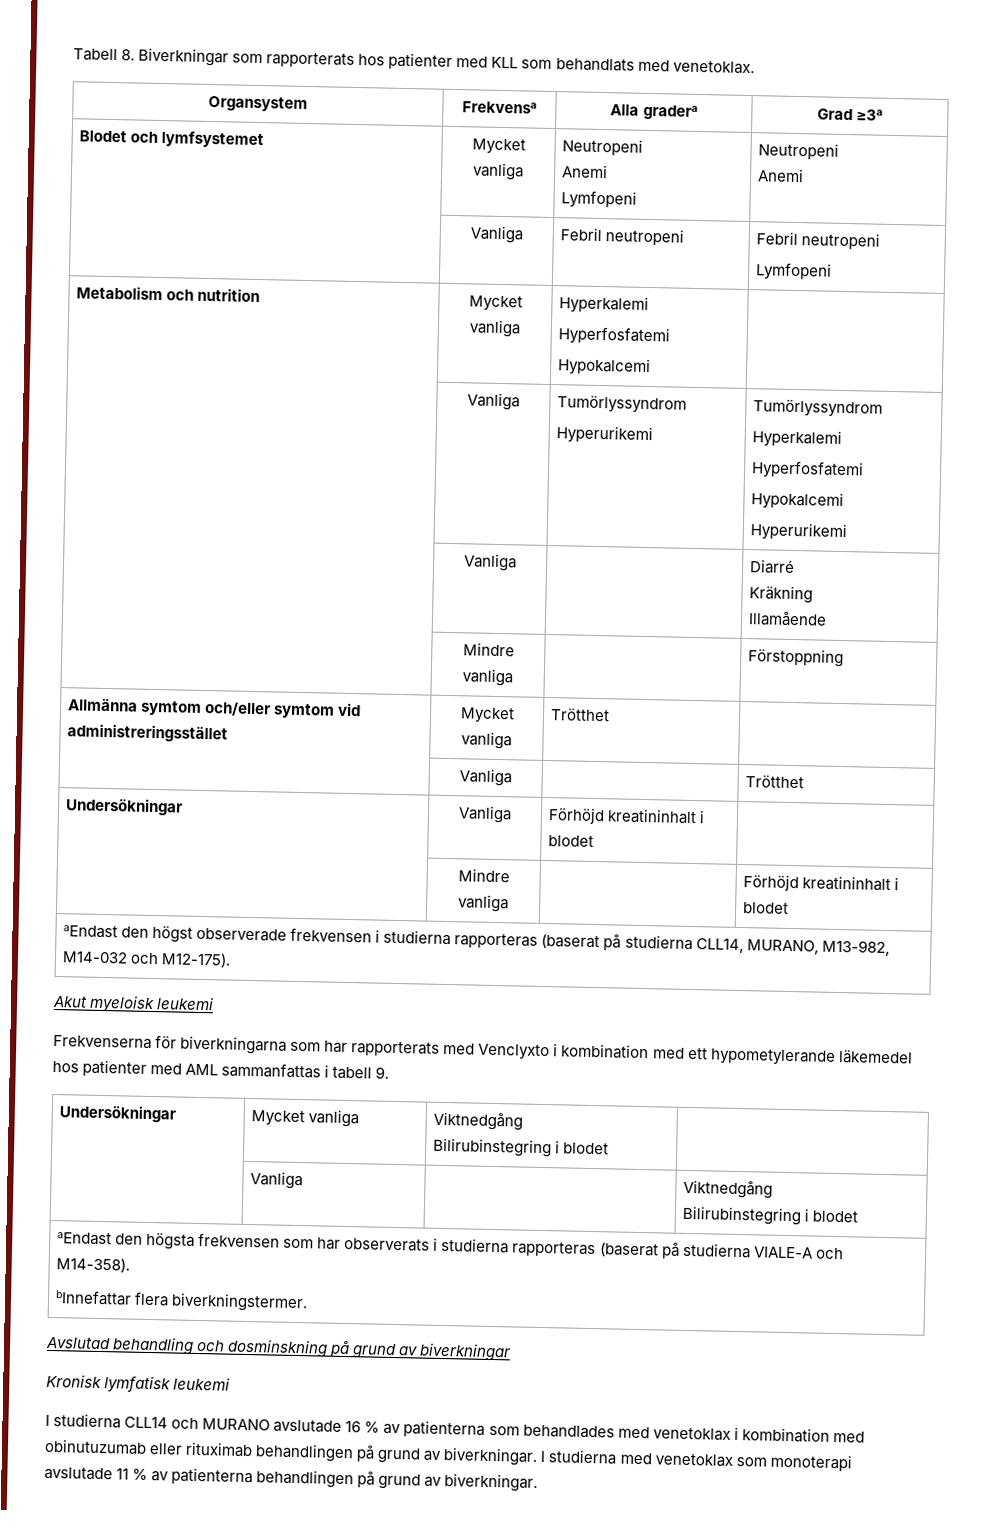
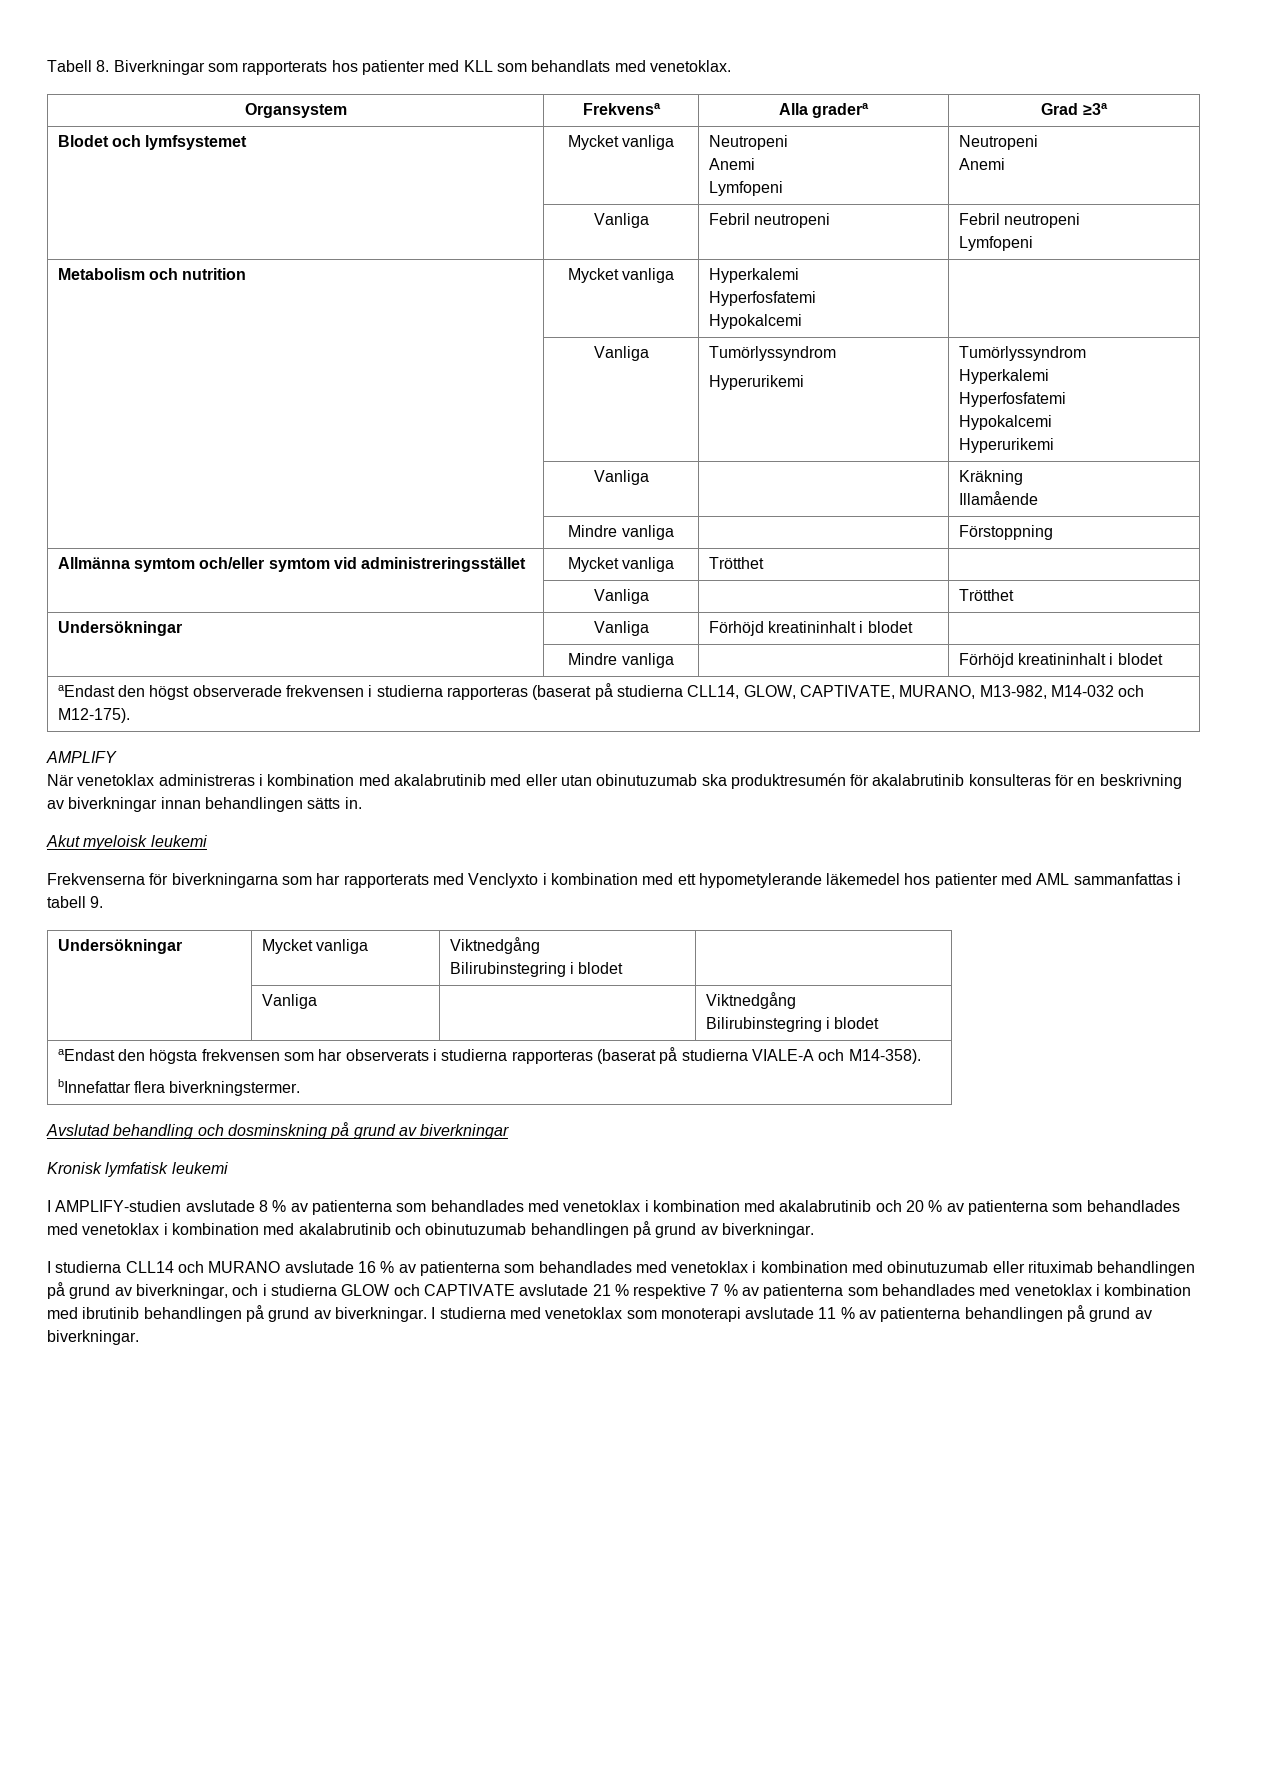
[749,559,796,575] Diarré // -> (649, 477) none
(744, 946) none -> [743,685,895,699] GLOW, CAPTIVATE,
(232, 960) none -> [46,751,117,763] [47,773,1182,789] [47,797,362,812] // AMPLIFY // När venetoklax administreras i kombination med akalabrutinib med eller utan obinutuzumab ska produktresumén för akalabrutinib konsulteras för en beskrivning av biverkningar innan behandlingen sätts in.
(231, 1383) none -> [47,1200,1180,1215] [47,1221,814,1238] // I AMPLIFY-studien avslutade 8 % av patienterna som behandlades med venetoklax i kombination med akalabrutinib och 20 % av patienterna som behandlades med venetoklax i kombination med akalabrutinib och obinutuzumab behandlingen på grund av biverkningar.
(442, 1456) none -> [135,1284,1192,1299] [47,1305,331,1322] biverkningar, och i studierna GLOW och CAPTIVATE avslutade 21 % respektive 7 % av patienterna som behandlades med venetoklax i kombination med ibrutinib behandlingen på grund av

